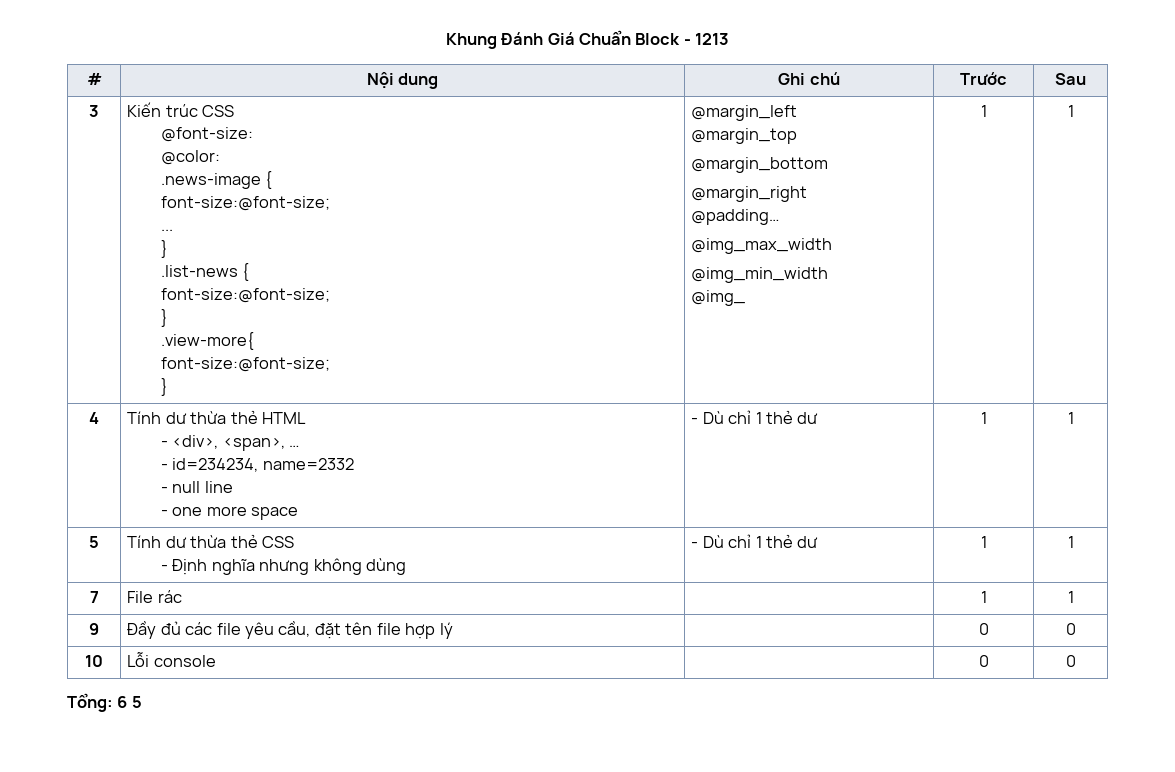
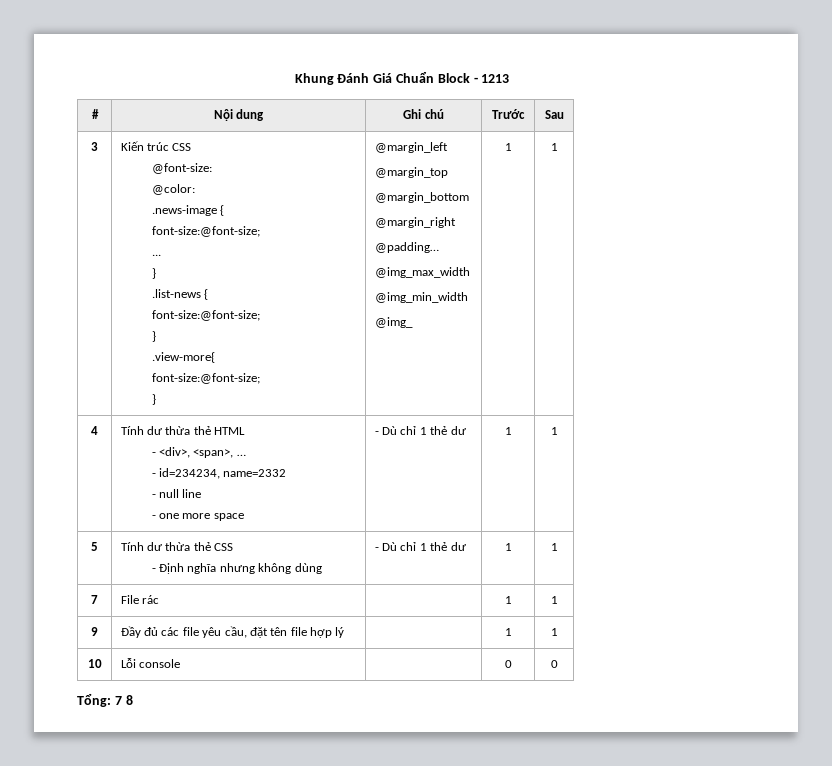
[978,623,989,635] [1065,623,1076,635] 0 | 0 -> [504,628,512,636] [550,628,558,636] 1 | 1
[117,696,142,708] 6 5 -> [114,695,133,705] 7 8

